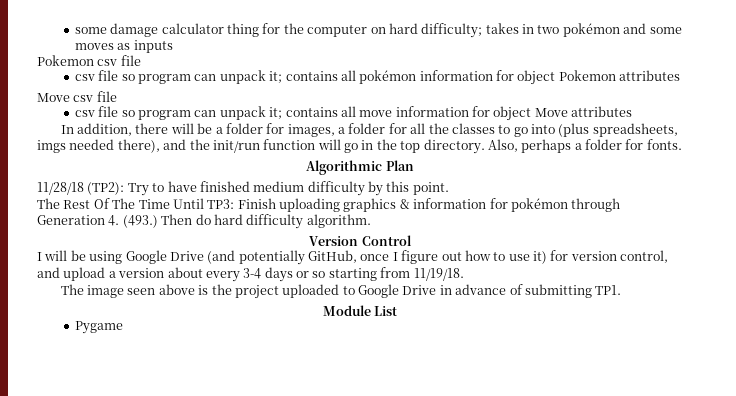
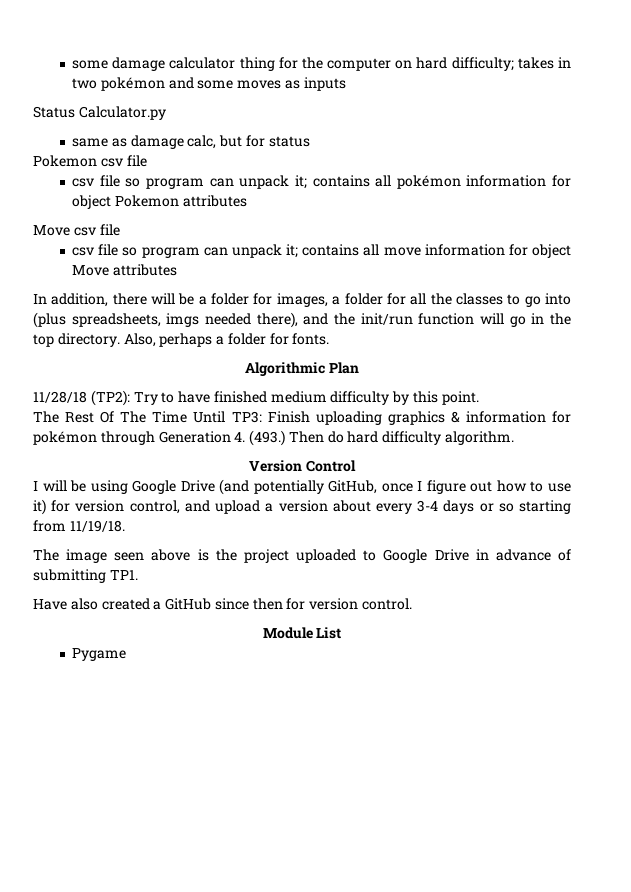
(173, 46) none -> [33,106,166,120] [72,135,310,149] // Status Calculator.py // same as damage calc, but for status
(622, 290) none -> [33,598,413,610] // Have also created a GitHub since then for version control.

